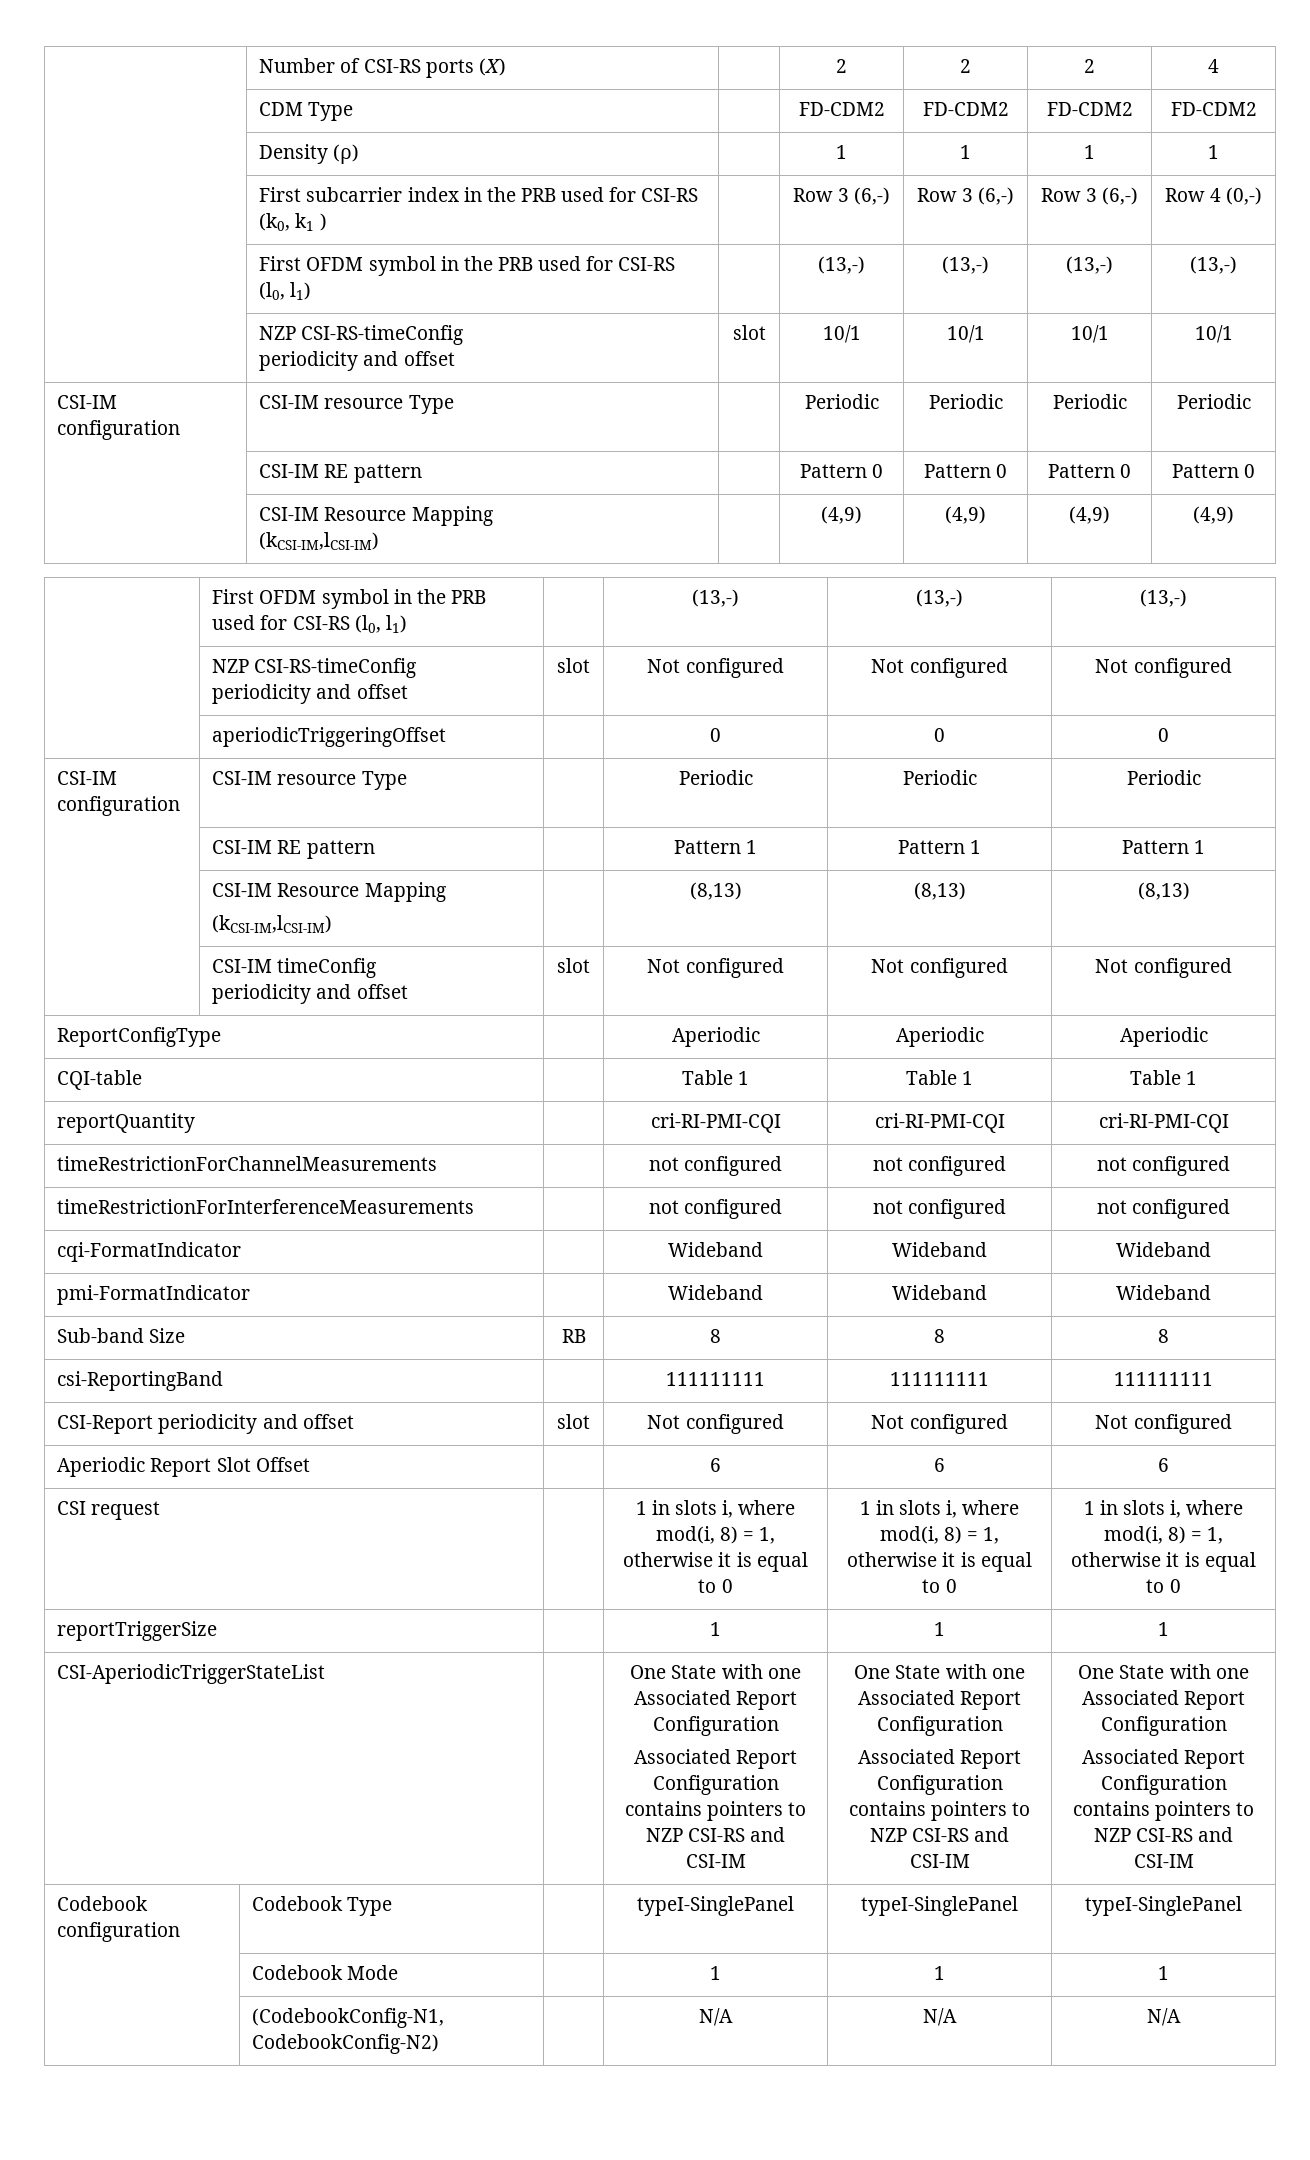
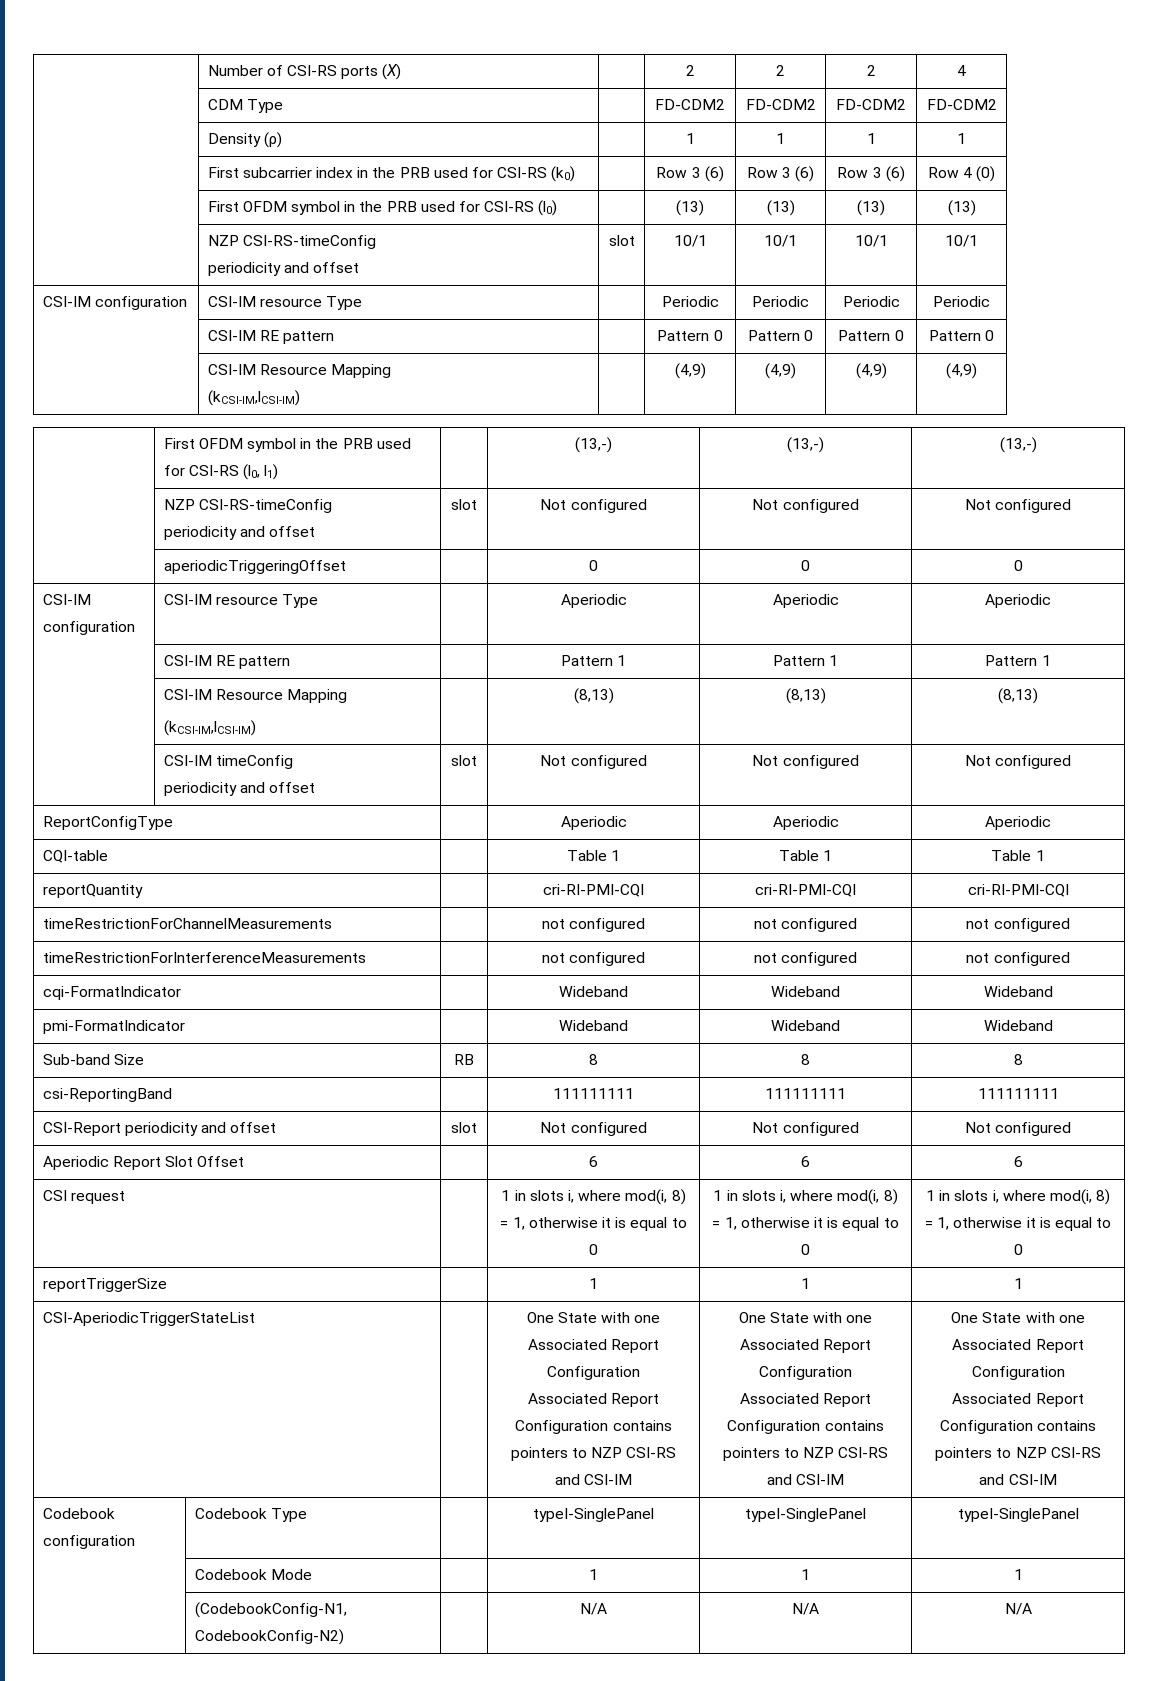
[259,213,327,231] [793,187,890,205] [917,187,1014,205] [1041,187,1138,205] (k0, k1 ) | | Row 3 (6,-) | Row 3 (6,-) | Row 3 (6,-) -> [551,166,576,182] [656,166,724,182] [746,166,815,182] [837,166,905,182] (k0) | | Row 3 (6) | Row 3 (6) | Row 3 (6)
[1225,187,1262,205] [259,256,676,276] [259,282,312,300] [818,256,865,274] [942,256,989,274] [1066,256,1113,274] [1190,256,1237,274] (0,-) // | First OFDM symbol in the PRB used for CSI-RS (l0, l1) | | (13,-) | (13,-) | (13,-) | (13,-) -> [976,166,996,182] [207,200,558,216] [676,200,704,216] [766,200,795,216] [857,200,885,216] [947,200,976,216] (0) // | First OFDM symbol in the PRB used for CSI-RS (l0) | | (13) | (13) | (13) | (13)
[678,770,753,785] [902,770,977,785] [1126,770,1201,785] Periodic | Periodic | Periodic -> [560,594,627,608] [772,594,839,608] [985,594,1051,608] Aperiodic | Aperiodic | Aperiodic

